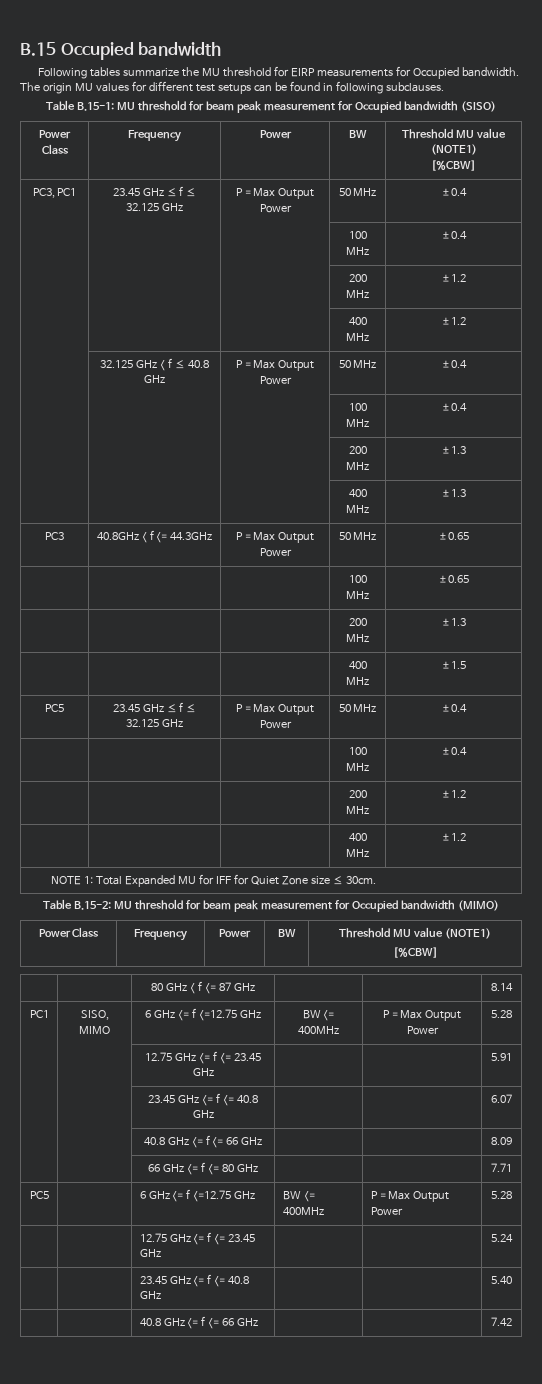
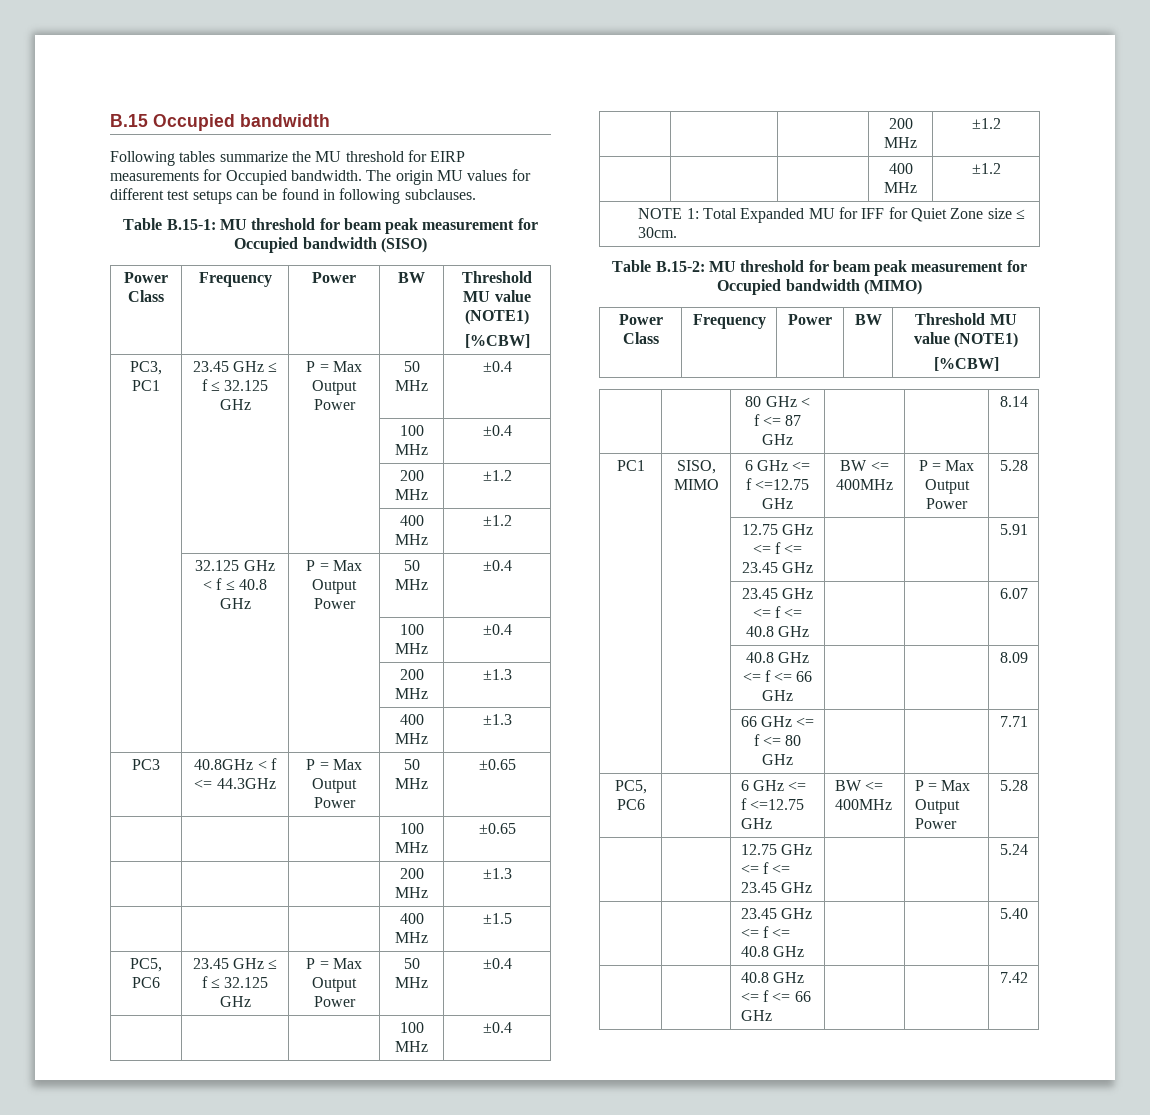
[45,704,64,712] PC5 -> [130,958,162,972] [132,977,160,988] PC5, PC6
[29,1191,49,1199] PC5 -> [614,780,647,794] [616,799,645,810] PC5, PC6

